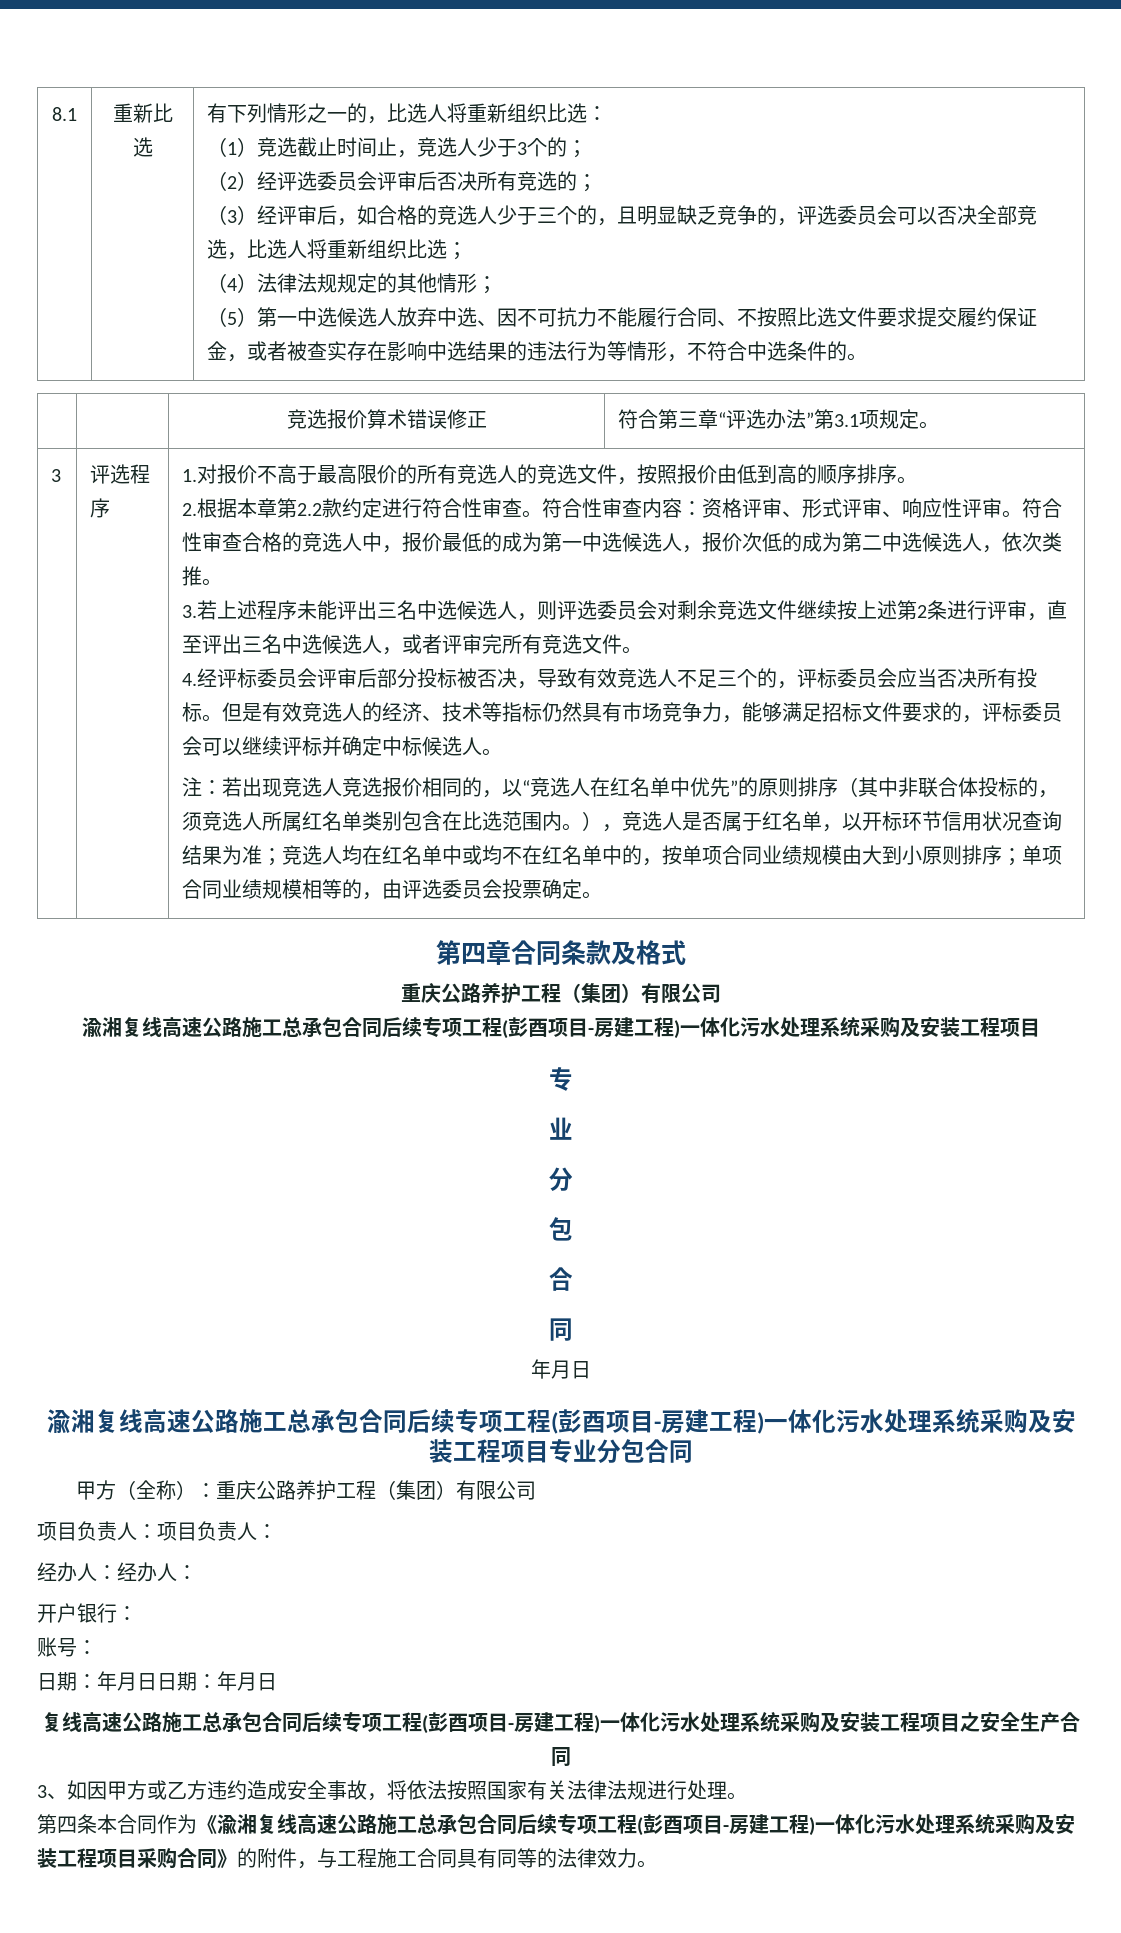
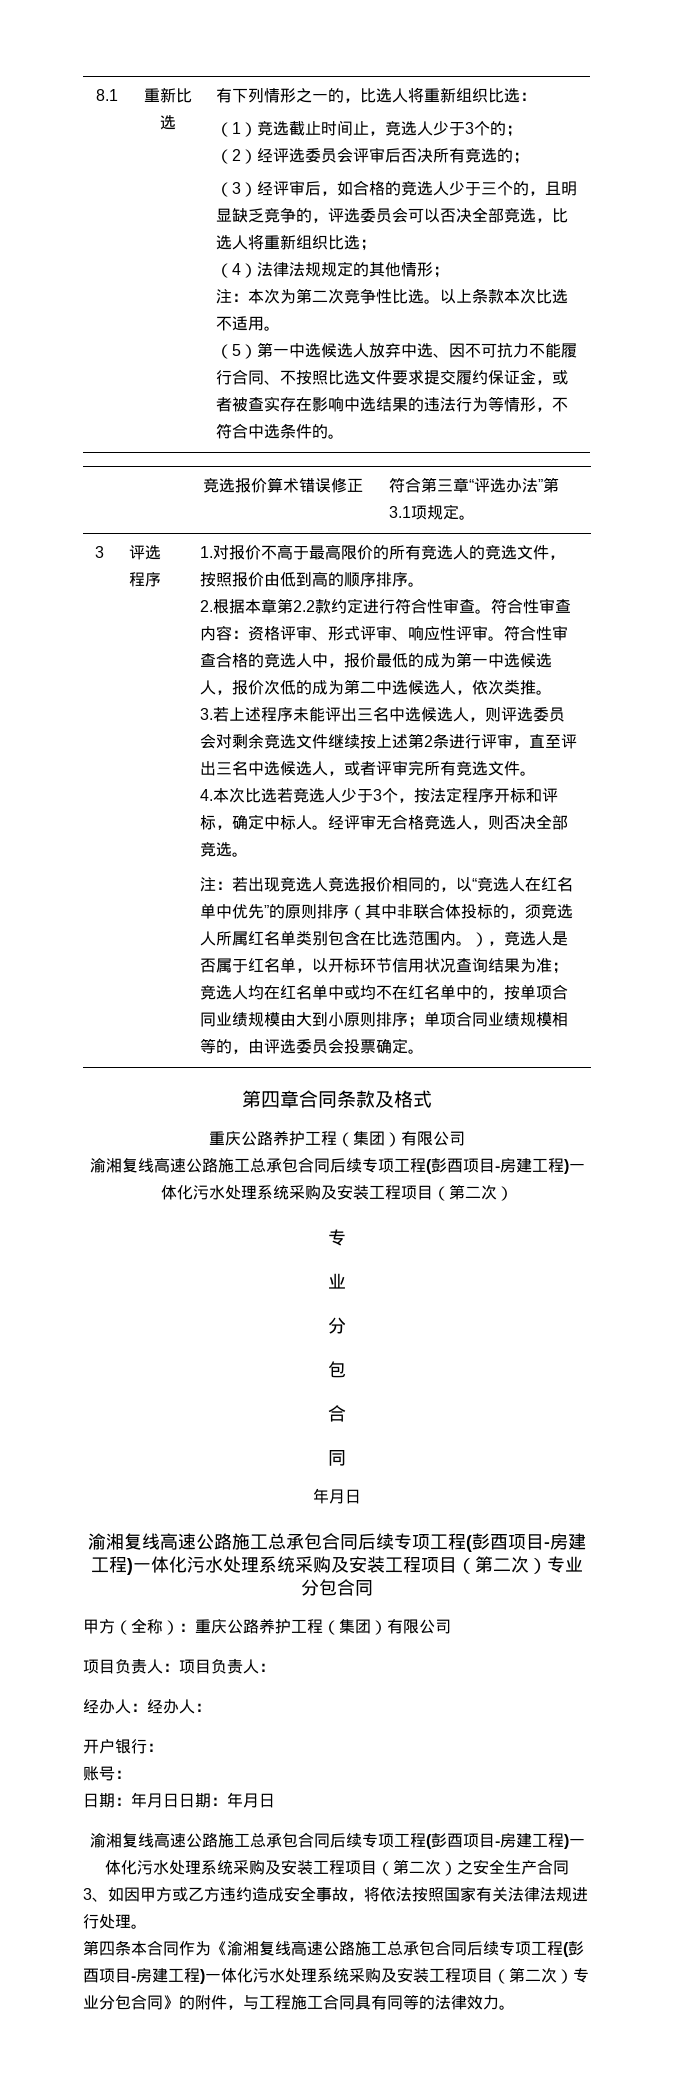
(498, 285) none -> [216,288,569,304] [216,316,281,331] // 注：本次为第二次竞争性比选。以上条款本次比选不适用。
[197,668,1038,689] [182,702,1063,723] [182,736,483,756] 经评标委员会评审后部分投标被否决，导致有效竞选人不足三个的，评标委员会应当否决所有投标。但是有效竞选人的经济、技术等指标仍然具有市场竞争力，能够满足招标文件要求的，评标委员会可以继续评标并确定中标候选人 -> [213,787,559,803] [200,814,569,830] [200,842,233,857] 本次比选若竞选人少于3个，按法定程序开标和评标，确定中标人。经评审无合格竞选人，则否决全部竞选
(1040, 1027) none -> [433,1184,513,1201] （第二次）
(549, 1452) none -> [457,1556,547,1574] （第二次）
(277, 1682) none -> [89,1833,122,1848] 渝湘
(960, 1722) none -> [377,1859,457,1876] （第二次）
[137,1848,177,1869] 采购 -> [493,1967,589,1984] [83,1994,131,2010] （第二次）专业分包

